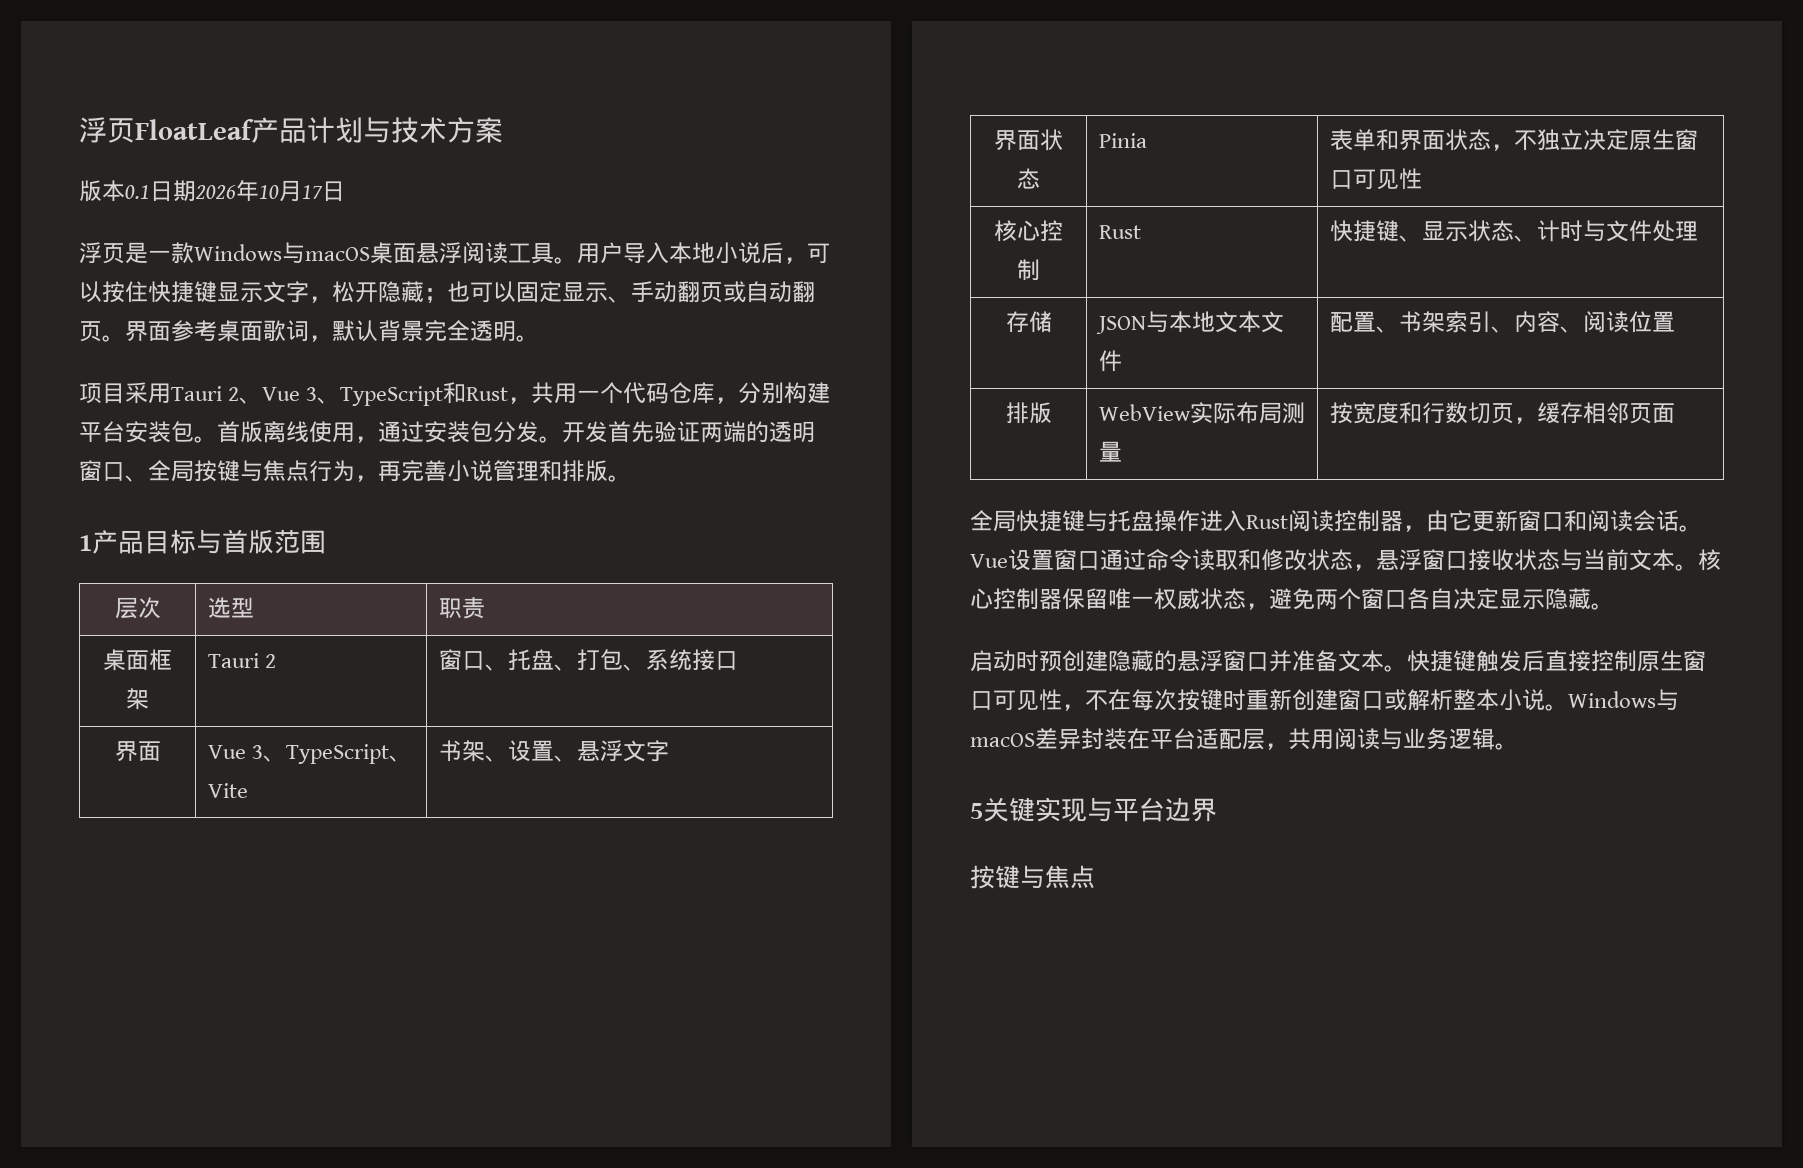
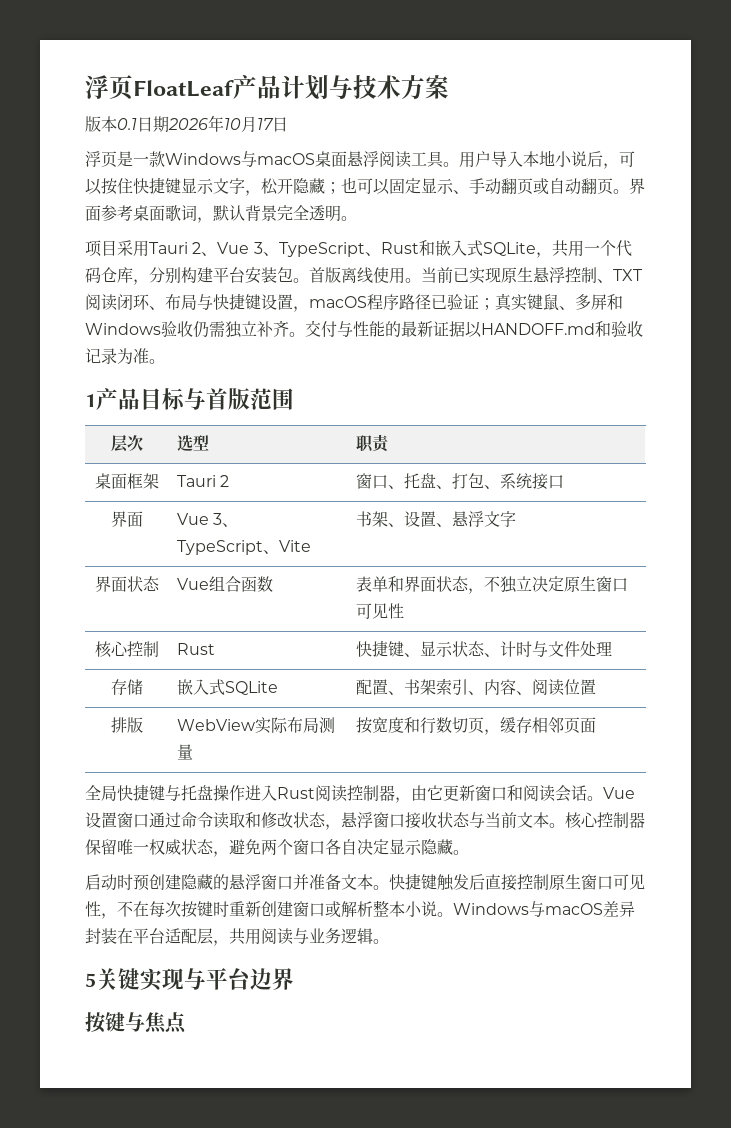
[443,382,509,404] 和Rust -> [364,240,536,256] 、Rust和嵌入式SQLite
[355,421,815,443] [79,460,608,482] ，通过安装包分发。开发首先验证两端的透明窗口、全局按键与焦点行为，再完善小说管理和排版 -> [405,267,643,284] [85,293,623,312] [85,320,643,338] [85,348,149,364] 。当前已实现原生悬浮控制、TXT阅读闭环、布局与快捷键设置，macOS程序路径已验证；真实键鼠、多屏和Windows验收仍需独立补齐。交付与性能的最新证据以HANDOFF.md和验收记录为准
[1098,133,1147,148] Pinia -> [176,576,273,592] Vue组合函数
[1095,311,1284,334] [1098,350,1122,372] JSON与本地文本文件 -> [176,679,278,695] 嵌入式SQLite

